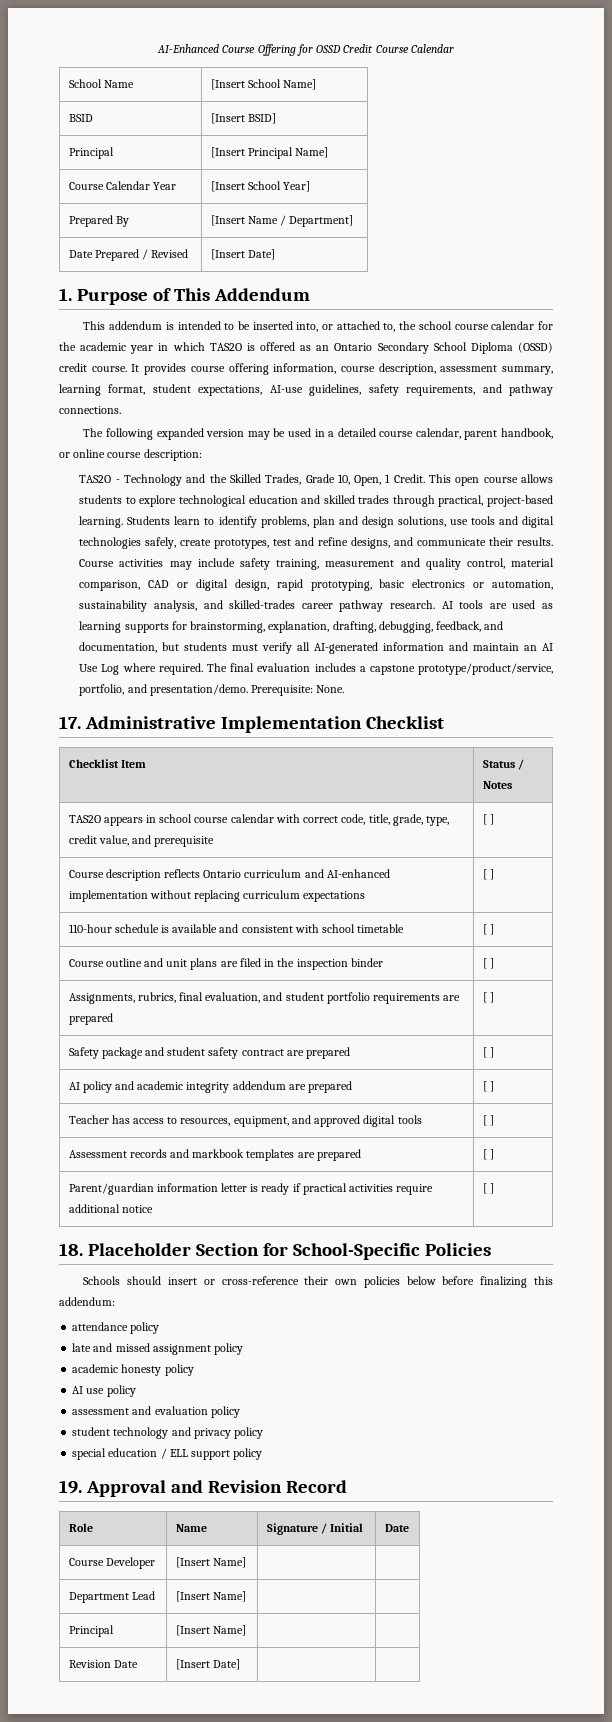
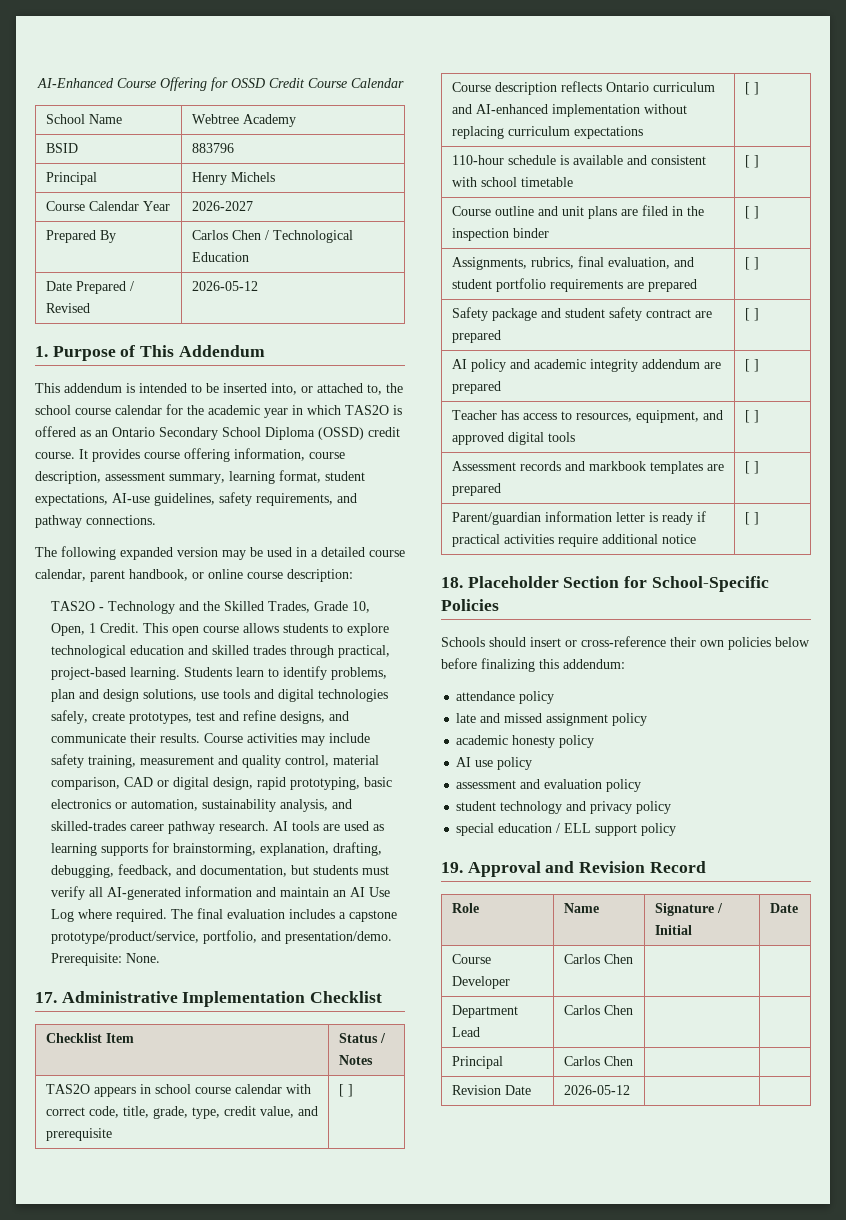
[210,79,316,90] [Insert School Name] -> [191,114,296,127] Webtree Academy
[210,113,276,124] [68,147,114,159] [210,147,328,159] [Insert BSID] // Principal | [Insert Principal Name] -> [191,143,234,153] [45,172,97,185] [191,172,275,185] 883796 // Principal | Henry Michels
[210,181,310,192] [Insert School Year] -> [191,201,253,211] 2026-2027
[210,215,354,227] [Insert Name / Department] -> [191,230,353,243] [191,252,249,262] Carlos Chen / Technological Education
[210,249,275,260] [Insert Date] -> [191,281,258,291] 2026-05-12
[175,1557,246,1568] [Insert Name] -> [563,954,633,964] Carlos Chen
[175,1591,246,1602] [68,1625,114,1637] [175,1625,246,1636] [Insert Name] | | // Principal | [Insert Name] -> [563,1005,633,1015] [451,1056,503,1069] [563,1056,633,1066] Carlos Chen | | // Principal | Carlos Chen
[175,1659,240,1670] [Insert Date] -> [563,1085,630,1095] 2026-05-12

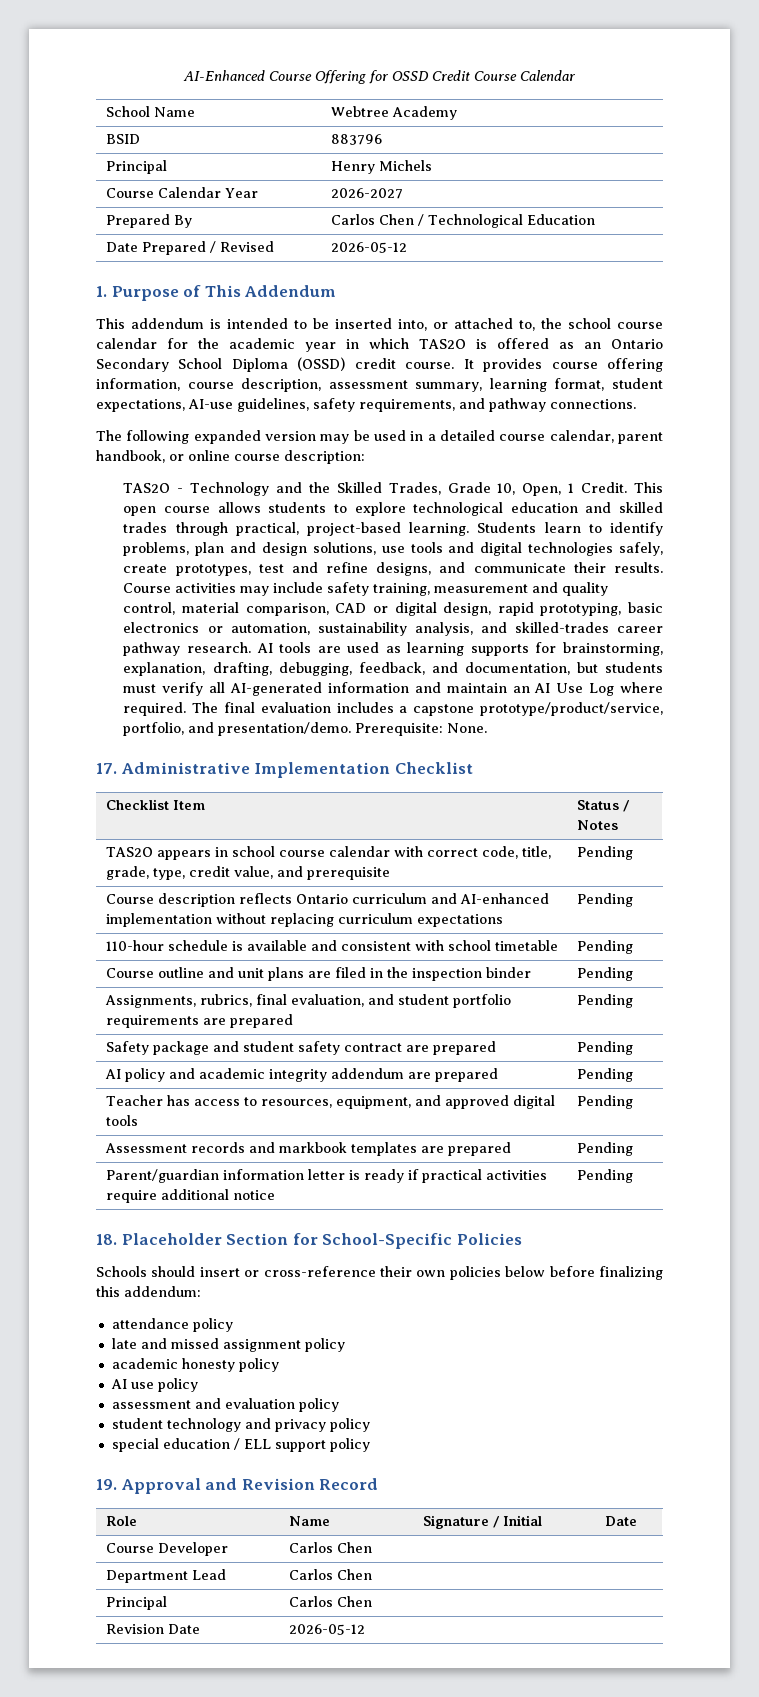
[338,1084,353,1097] [ ] -> [576,846,633,860] Pending
[744,82,759,95] [ ] -> [576,893,633,907] Pending
[744,155,759,168] [ ] -> [576,940,633,954] Pending
[744,206,759,219] [ ] -> [576,967,633,981] Pending
[744,257,759,270] [ ] -> [576,994,633,1008] Pending
[744,308,759,321] [ ] -> [576,1041,633,1055] Pending
[744,359,759,372] [ ] -> [576,1068,633,1082] Pending
[744,410,759,423] [ ] -> [576,1095,633,1109] Pending
[744,461,759,474] [ ] -> [576,1142,633,1156] Pending
[744,512,759,525] [ ] -> [576,1169,633,1183] Pending

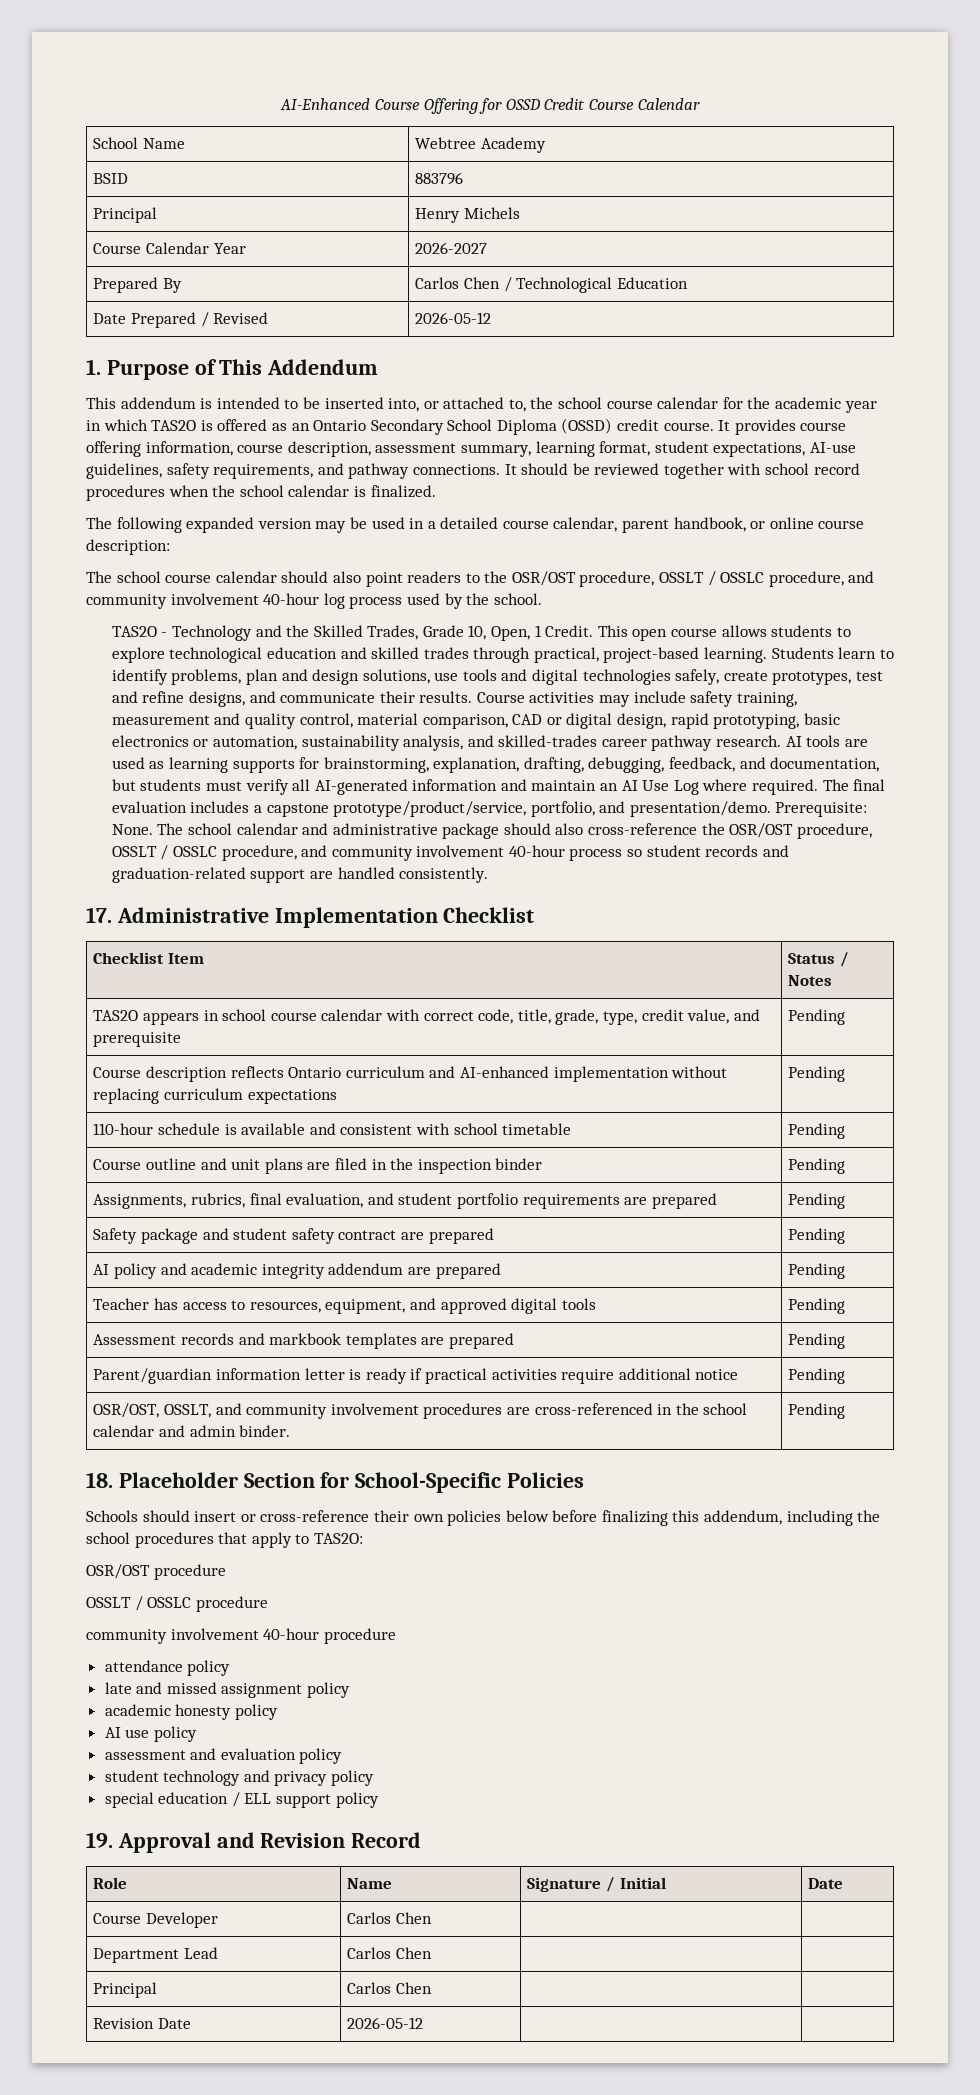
(636, 404) none -> [504,463,860,479] [86,485,436,501] It should be reviewed together with school record procedures when the school calendar is finalized.
(365, 457) none -> [86,571,875,587] [86,593,542,609] // The school course calendar should also point readers to the OSR/OST procedure, OSSLT / OSSLC procedure, and community involvement 40-hour log process used by the school.
(488, 728) none -> [157,823,872,839] [111,845,789,861] [111,867,489,883] The school calendar and administrative package should also cross-reference the OSR/OST procedure, OSSLT / OSSLC procedure, and community involvement 40-hour process so student records and graduation-related support are handled consistently.
(633, 1176) none -> [93,1403,748,1419] [93,1425,291,1437] [788,1403,846,1419] // OSR/OST, OSSLT, and community involvement procedures are cross-referenced in the school calendar and admin binder. | Pending
[124,1286,201,1297] addendum: -> [704,1510,881,1526] [86,1532,363,1548] [86,1564,226,1580] [86,1596,268,1612] [86,1628,396,1644] addendum, including the school procedures that apply to TAS2O: // OSR/OST procedure // OSSLT / OSSLC procedure // community involvement 40-hour procedure

